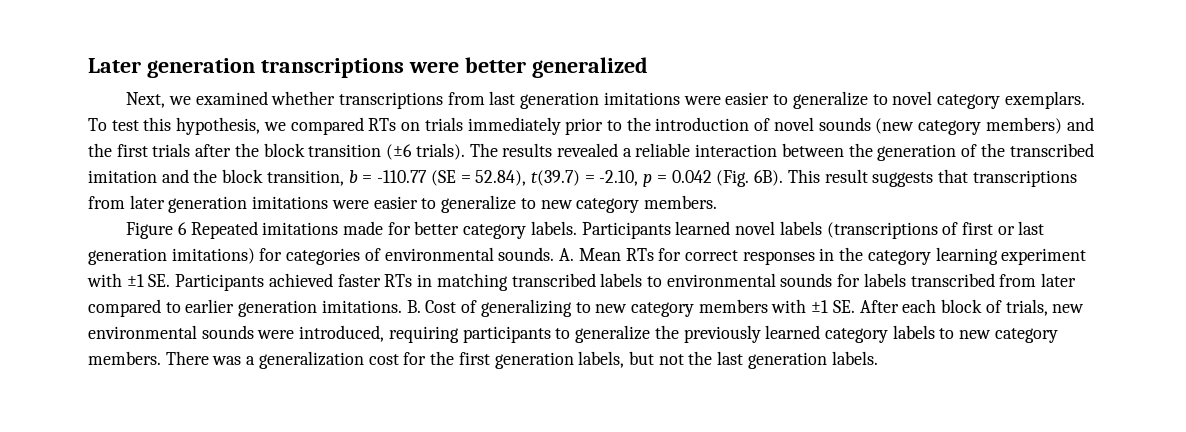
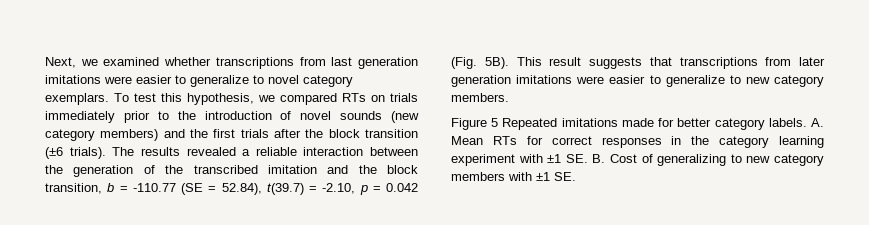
[88,57,648,78] Later generation transcriptions were better generalized // -> (45, 62) none
[754,170,784,186] 6B). -> [484,57,509,69] 5B).
[177,222,187,235] 6 -> [491,118,499,127] 5
[581,221,1045,239] [88,247,555,265] Participants learned novel labels (transcriptions of first or last generation imitations) for categories of environmental sounds. -> (807, 122) none
[175,273,1077,291] [88,299,402,317] Participants achieved faster RTs in matching transcribed labels to environmental sounds for labels transcribed from later compared to earlier generation imitations. -> (588, 158) none
[859,299,1085,316] [88,325,1058,343] [88,351,878,369] After each block of trials, new environmental sounds were introduced, requiring participants to generalize the previously learned category labels to new category members. There was a generalization cost for the first generation labels, but not the last generation labels. -> (576, 176) none

